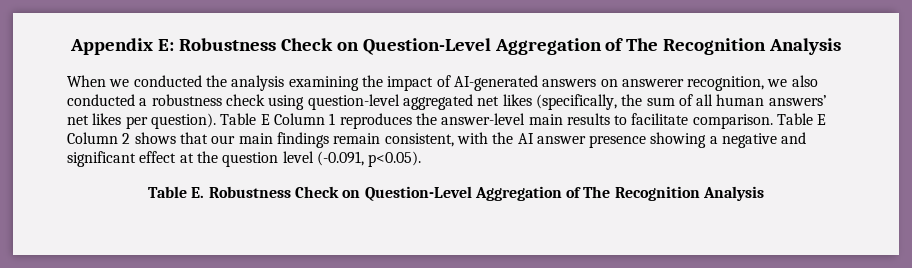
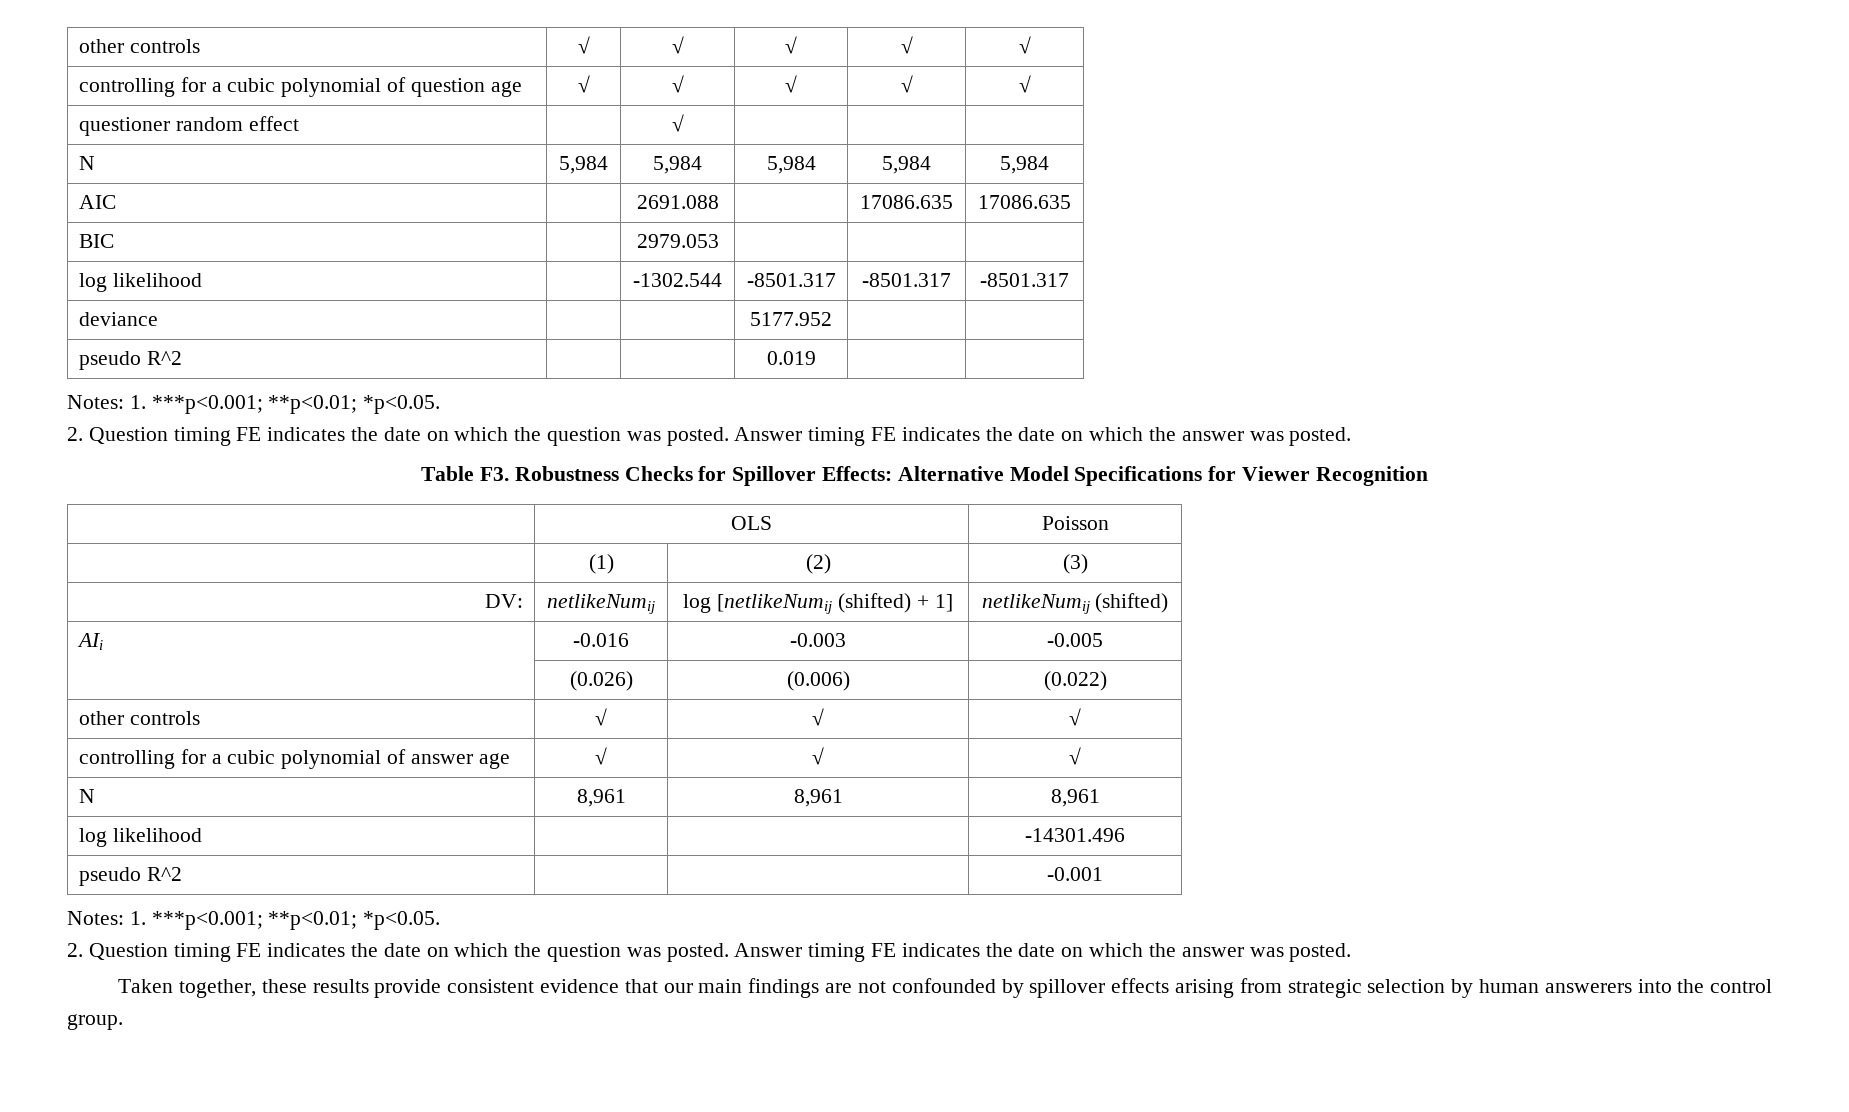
[69,38,842,55] [67,75,818,91] [67,94,827,110] [67,113,827,129] [67,132,807,148] [67,151,422,167] [147,186,765,201] Appendix E: Robustness Check on Question-Level Aggregation of The Recognition Analysis // When we conducted the analysis examining the impact of AI-generated answers on answerer recognition, we also conducted a robustness check using question-level aggregated net likes (specifically, the sum of all human answers’ net likes per question). Table E Column 1 reproduces the answer-level main results to facilitate comparison. Table E Column 2 shows that our main findings remain consistent, with the AI answer presence showing a negative and significant effect at the question level (-0.091, p<0.05). // Table E. Robustness Check on Question-Level Aggregation of The Recognition Analysis -> [78,39,200,53] [577,36,590,54] [671,36,684,54] [785,36,797,54] [900,36,913,54] [1018,36,1031,54] [78,77,522,97] [577,75,590,93] [671,75,684,93] [785,75,797,93] [900,75,913,93] [1018,75,1031,93] [78,116,299,136] [671,114,684,132] [78,156,95,170] [559,156,608,174] [653,156,702,174] [766,156,816,174] [882,156,931,174] [1000,156,1049,174] [78,195,116,209] [636,195,719,209] [860,195,953,209] [978,195,1071,209] [78,234,114,248] [636,234,719,248] [78,273,202,292] [633,273,722,287] [746,273,836,287] [862,273,951,287] [980,273,1069,287] [78,312,158,326] [750,312,832,326] [78,351,182,370] [766,351,816,365] [67,395,441,414] [67,427,1352,446] [421,466,1428,486] [731,516,772,530] [1041,516,1109,530] [588,554,614,574] [805,554,831,574] [1062,554,1088,574] [485,594,524,608] [547,594,655,614] [683,593,953,614] [981,593,1169,614] [76,633,103,650] [573,633,629,647] [790,633,846,647] [1047,633,1103,647] [569,671,633,691] [786,671,850,691] [1043,671,1107,691] [78,711,200,725] [595,708,607,726] [812,708,824,726] [1069,708,1081,726] [78,749,510,769] [595,747,607,765] [812,747,824,765] [1069,747,1081,765] [78,789,95,803] [576,789,626,807] [793,789,843,807] [1050,789,1100,807] [78,828,202,847] [1025,828,1125,842] [78,867,182,886] [1047,867,1103,881] [67,911,441,930] [67,943,1352,962] [118,978,1773,998] [67,1014,123,1030] other controls | √ | √ | √ | √ | √ // controlling for a cubic polynomial of question age | √ | √ | √ | √ | √ // questioner random effect | | √ | | | // N | 5,984 | 5,984 | 5,984 | 5,984 | 5,984 // AIC | | 2691.088 | | 17086.635 | 17086.635 // BIC | | 2979.053 | | | // log likelihood | | -1302.544 | -8501.317 | -8501.317 | -8501.317 // deviance | | | 5177.952 | | // pseudo R^2 | | | 0.019 | | // Notes: 1. ***p<0.001; **p<0.01; *p<0.05. // 2. Question timing FE indicates the date on which the question was posted. Answer timing FE indicates the date on which the answer was posted. // Table F3. Robustness Checks for Spillover Effects: Alternative Model Specifications for Viewer Recognition // | OLS | Poisson // | (1) | (2) | (3) // DV: | netlikeNumij | log [netlikeNumij (shifted) + 1] | netlikeNumij (shifted) // AIi | -0.016 | -0.003 | -0.005 // | (0.026) | (0.006) | (0.022) // other controls | √ | √ | √ // controlling for a cubic polynomial of answer age | √ | √ | √ // N | 8,961 | 8,961 | 8,961 // log likelihood | | | -14301.496 // pseudo R^2 | | | -0.001 // Notes: 1. ***p<0.001; **p<0.01; *p<0.05. // 2. Question timing FE indicates the date on which the question was posted. Answer timing FE indicates the date on which the answer was posted. // Taken together, these results provide consistent evidence that our main findings are not confounded by spillover effects arising from strategic selection by human answerers into the control group.

